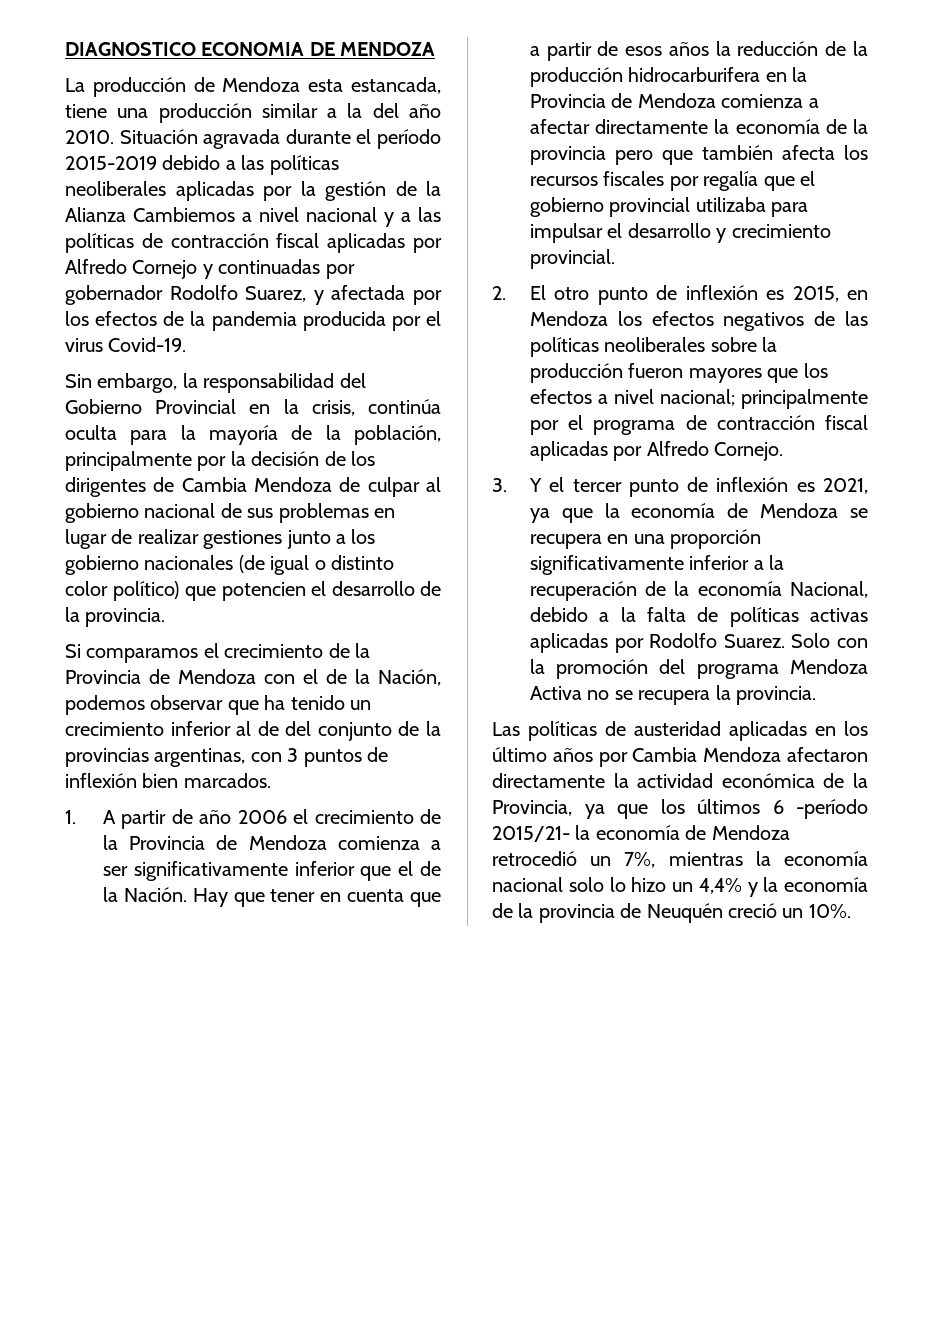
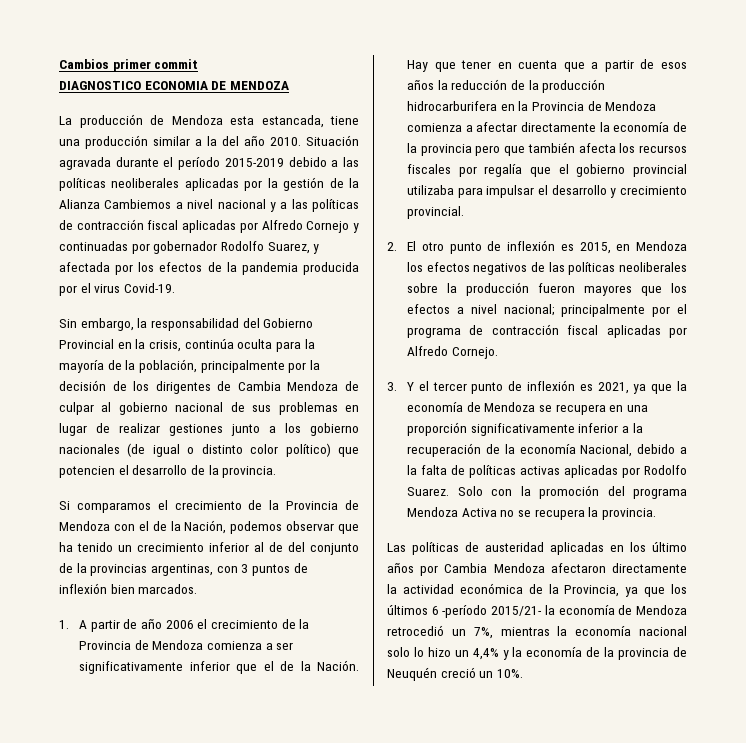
(65, 49) none -> [59,59,199,72] Cambios primer commit //

